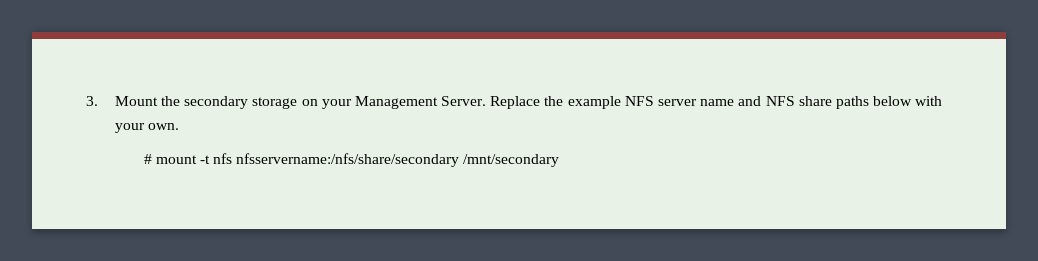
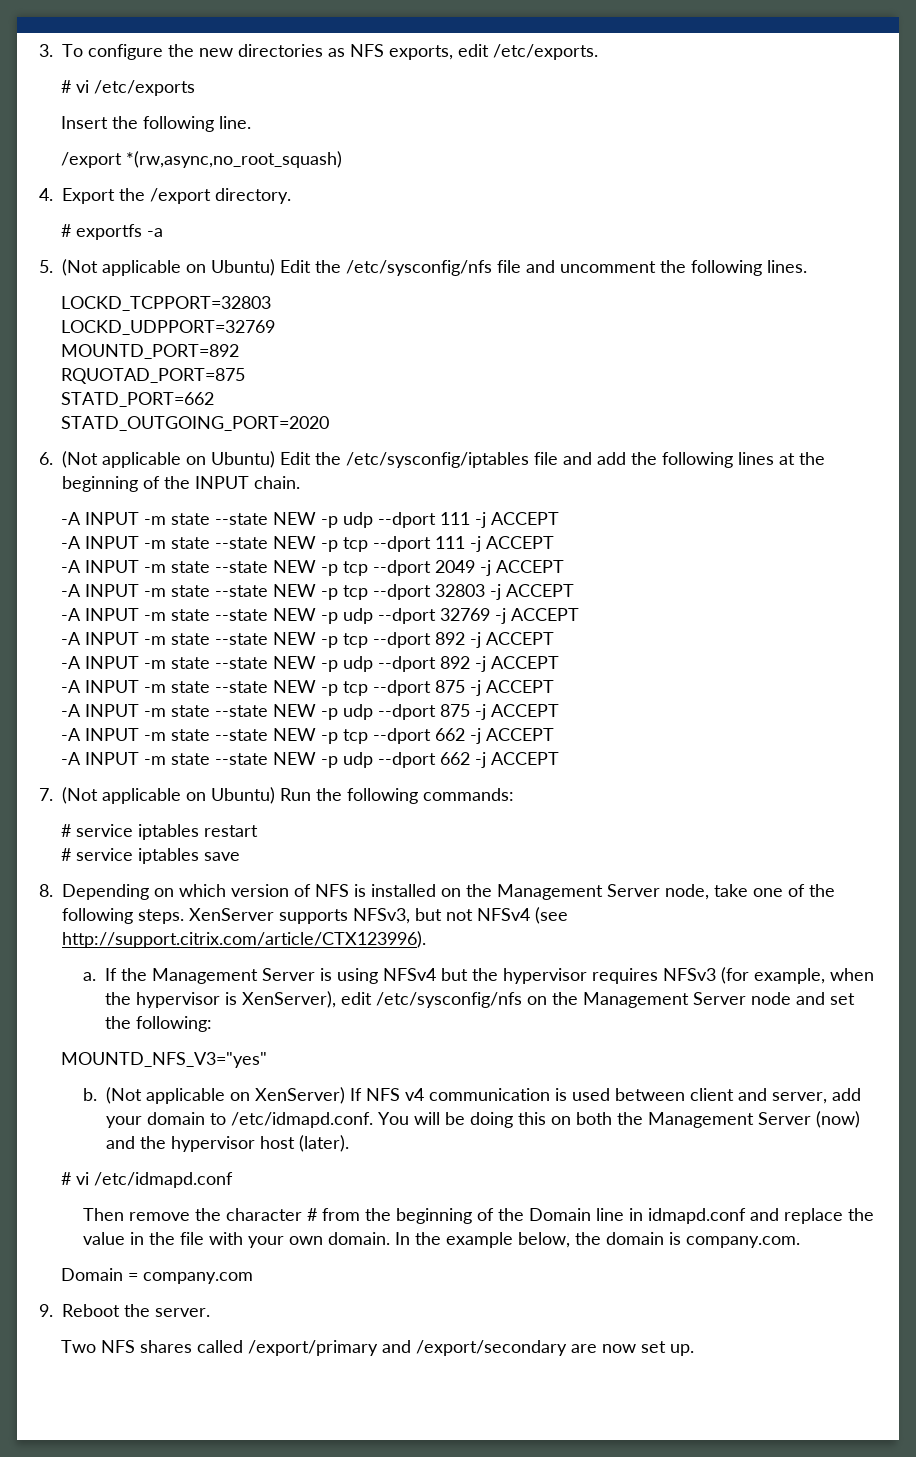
[114,96,943,109] [114,123,179,133] [143,153,560,167] Mount the secondary storage on your Management Server. Replace the example NFS server name and NFS share paths below with your own. // # mount -t nfs nfsservername:/nfs/share/secondary /mnt/secondary -> [62,44,598,60] [61,80,196,96] [61,116,252,132] [61,151,343,168] [39,188,291,204] [61,224,164,240] [39,259,807,276] [61,296,272,311] [61,320,276,335] [61,344,240,359] [61,368,246,384] [61,392,215,407] [61,416,330,431] [39,451,825,468] [62,476,300,492] [61,512,560,528] [61,536,555,552] [61,560,565,576] [61,584,575,600] [61,608,580,624] [61,632,555,648] [61,656,560,672] [61,680,555,696] [61,704,560,720] [61,728,555,744] [61,752,560,768] [39,787,514,804] [61,824,259,840] [61,848,241,864] [39,884,835,900] [62,907,568,924] [62,931,426,948] [83,967,875,984] [105,991,856,1008] [105,1016,213,1032] [61,1052,268,1068] [83,1087,862,1104] [106,1111,861,1128] [106,1135,350,1152] [61,1172,234,1188] [83,1208,875,1224] [83,1232,801,1248] [61,1268,254,1284] [39,1304,210,1317] [61,1340,695,1356] To configure the new directories as NFS exports, edit /etc/exports. // # vi /etc/exports // Insert the following line. // /export *(rw,async,no_root_squash) // 4. Export the /export directory. // # exportfs -a // 5. (Not applicable on Ubuntu) Edit the /etc/sysconfig/nfs file and uncomment the following lines. // LOCKD_TCPPORT=32803 // LOCKD_UDPPORT=32769 // MOUNTD_PORT=892 // RQUOTAD_PORT=875 // STATD_PORT=662 // STATD_OUTGOING_PORT=2020 // 6. (Not applicable on Ubuntu) Edit the /etc/sysconfig/iptables file and add the following lines at the beginning of the INPUT chain. // -A INPUT -m state --state NEW -p udp --dport 111 -j ACCEPT // -A INPUT -m state --state NEW -p tcp --dport 111 -j ACCEPT // -A INPUT -m state --state NEW -p tcp --dport 2049 -j ACCEPT // -A INPUT -m state --state NEW -p tcp --dport 32803 -j ACCEPT // -A INPUT -m state --state NEW -p udp --dport 32769 -j ACCEPT // -A INPUT -m state --state NEW -p tcp --dport 892 -j ACCEPT // -A INPUT -m state --state NEW -p udp --dport 892 -j ACCEPT // -A INPUT -m state --state NEW -p tcp --dport 875 -j ACCEPT // -A INPUT -m state --state NEW -p udp --dport 875 -j ACCEPT // -A INPUT -m state --state NEW -p tcp --dport 662 -j ACCEPT // -A INPUT -m state --state NEW -p udp --dport 662 -j ACCEPT // 7. (Not applicable on Ubuntu) Run the following commands: // # service iptables restart // # service iptables save // 8. Depending on which version of NFS is installed on the Management Server node, take one of the following steps. XenServer supports NFSv3, but not NFSv4 (see http://support.citrix.com/article/CTX123996). // a. If the Management Server is using NFSv4 but the hypervisor requires NFSv3 (for example, when the hypervisor is XenServer), edit /etc/sysconfig/nfs on the Management Server node and set the following: // MOUNTD_NFS_V3="yes" // b. (Not applicable on XenServer) If NFS v4 communication is used between client and server, add your domain to /etc/idmapd.conf. You will be doing this on both the Management Server (now) and the hypervisor host (later). // # vi /etc/idmapd.conf // Then remove the character # from the beginning of the Domain line in idmapd.conf and replace the value in the file with your own domain. In the example below, the domain is company.com. // Domain = company.com // 9. Reboot the server. // Two NFS shares called /export/primary and /export/secondary are now set up.

